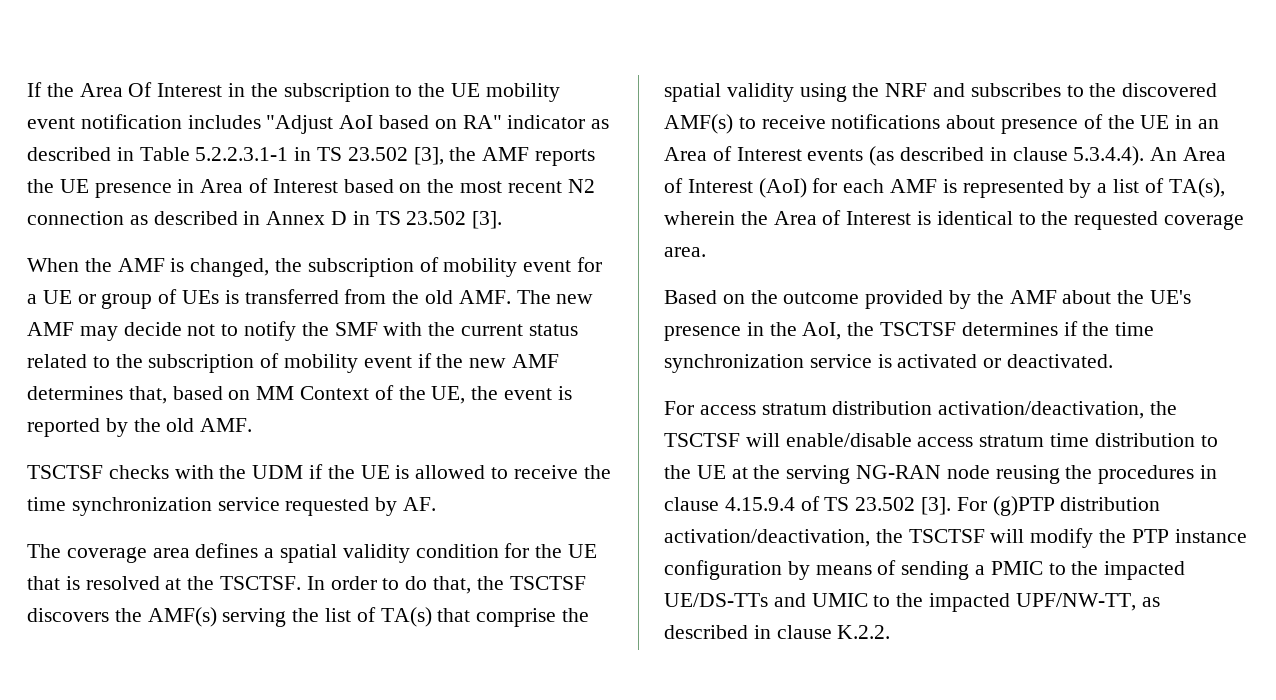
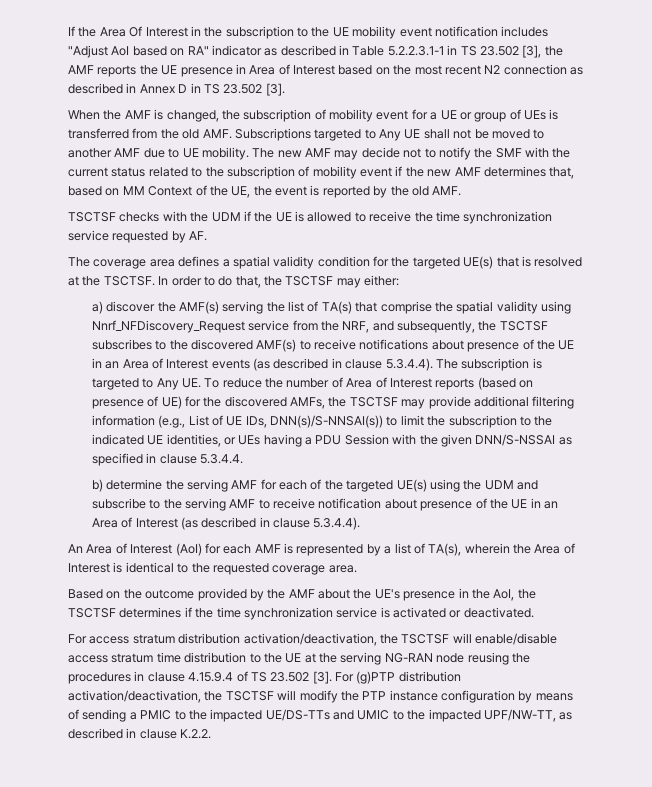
(511, 297) none -> [234,128,545,141] [68,147,249,160] Subscriptions targeted to Any UE shall not be moved to another AMF due to UE mobility.
[568,544,598,558] UE -> [412,256,494,269] targeted UE(s)
[27,608,109,622] discovers -> [336,275,400,288] [91,301,156,314] may either: // a) discover
[852,83,966,97] the NRF and -> [91,320,548,333] Nnrf_NFDiscovery_Request service from the NRF, and subsequently, the TSCTSF
(1145, 156) none -> [435,358,542,371] [91,377,534,390] [91,396,575,409] [91,415,553,428] [91,434,572,447] [91,453,243,466] [91,479,539,492] [91,498,559,511] [91,517,361,530] The subscription is targeted to Any UE. To reduce the number of Area of Interest reports (based on presence of UE) for the discovered AMFs, the TSCTSF may provide additional filtering information (e.g., List of UE IDs, DNN(s)/S-NNSAI(s)) to limit the subscription to the indicated UE identities, or UEs having a PDU Session with the given DNN/S-NSSAI as specified in clause 5.3.4.4. // b) determine the serving AMF for each of the targeted UE(s) using the UDM and subscribe to the serving AMF to receive notification about presence of the UE in an Area of Interest (as described in clause 5.3.4.4). //

